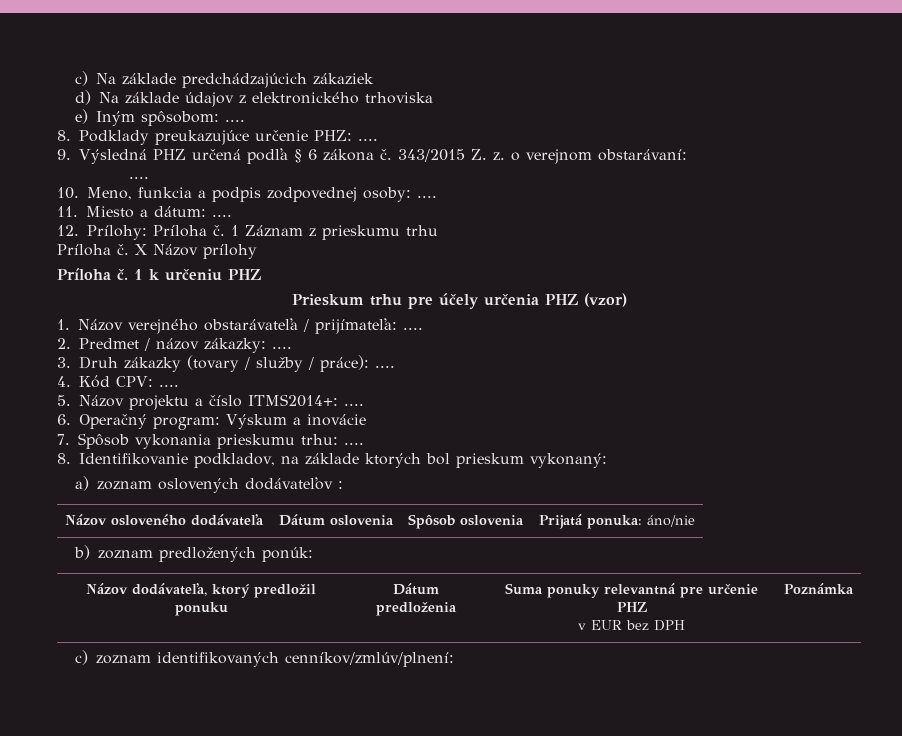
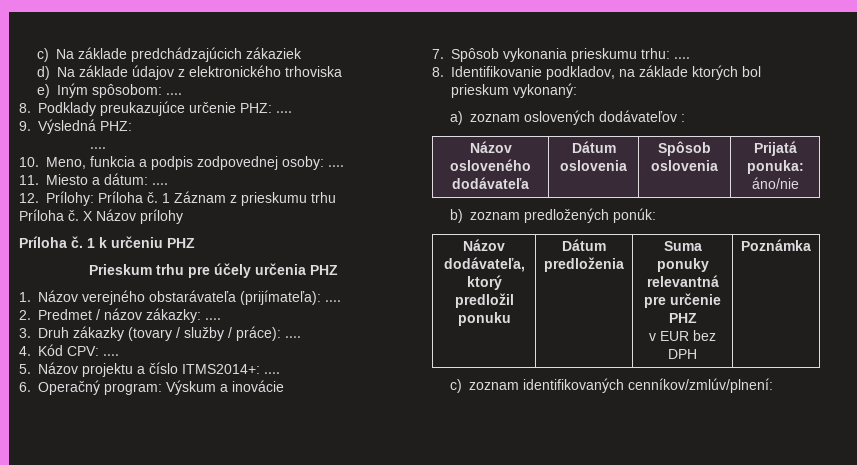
[152,148,687,164] PHZ určená podľa § 6 zákona č. 343/2015 Z. z. o verejnom obstarávaní: -> [100,121,132,131] PHZ:
[583,293,627,307] (vzor) -> (338, 270) none
[303,318,397,334] / prijímateľa: -> [240,290,321,305] (prijímateľa):

